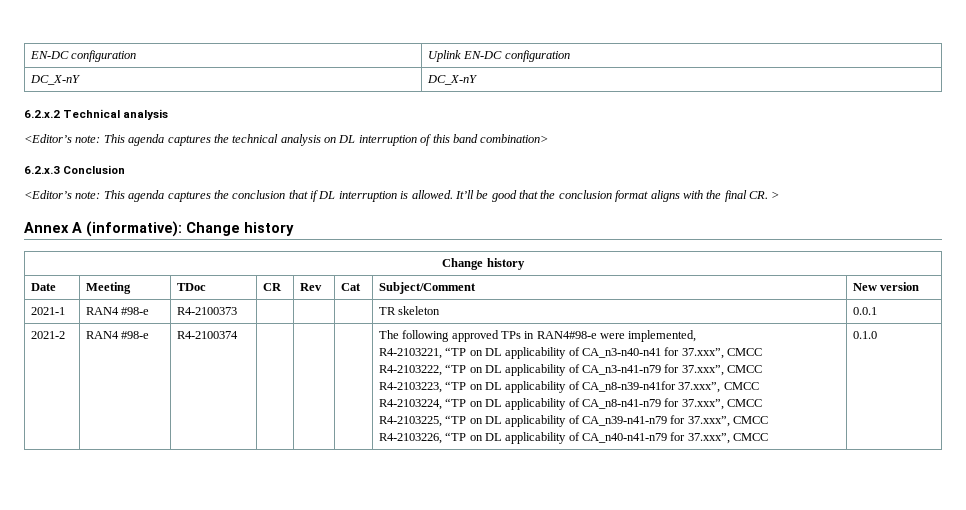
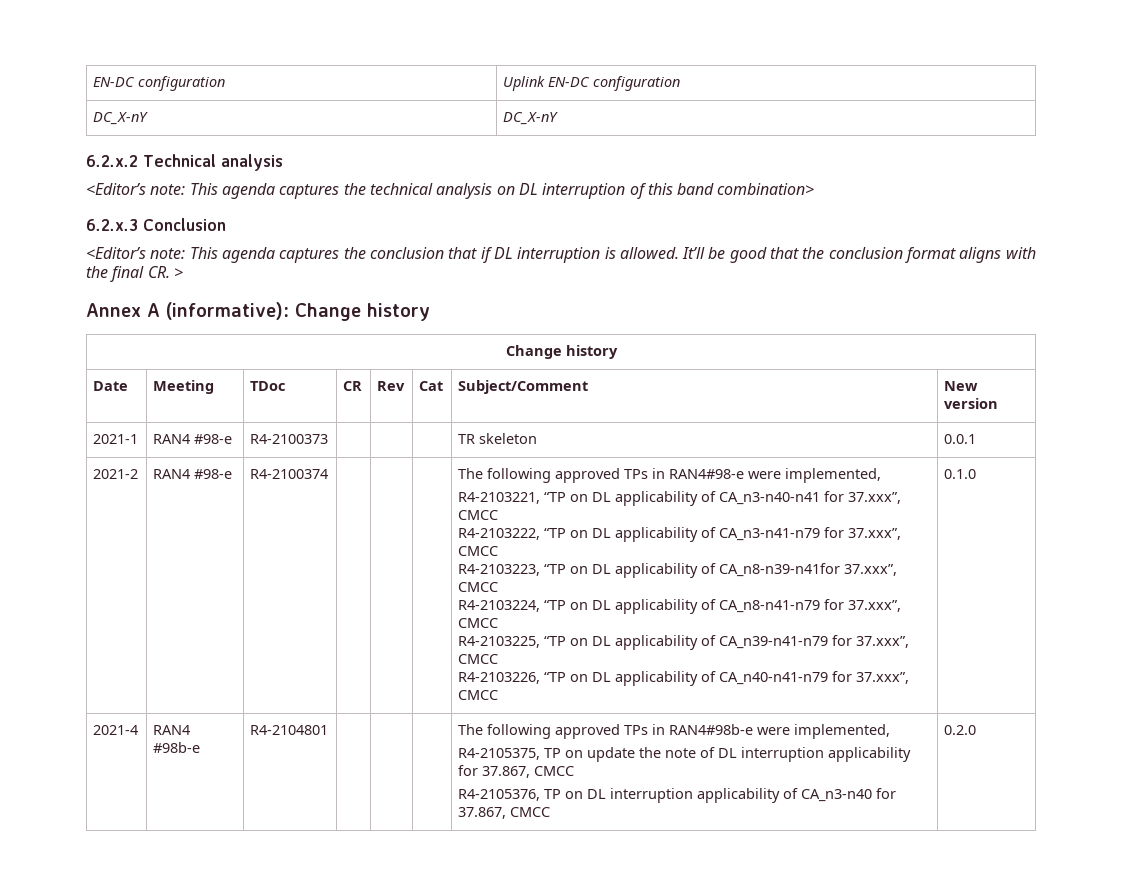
(877, 335) none -> [93,725,139,735] [153,725,191,735] [153,742,201,753] [250,725,329,735] [458,724,891,739] [458,747,912,762] [458,765,575,778] [458,788,897,803] [458,807,551,819] [944,725,977,735] // 2021-4 | RAN4 #98b-e | R4-2104801 | | | | The following approved TPs in RAN4#98b-e were implemented, // R4-2105375, TP on update the note of DL interruption applicability for 37.867, CMCC // R4-2105376, TP on DL interruption applicability of CA_n3-n40 for 37.867, CMCC | 0.2.0

